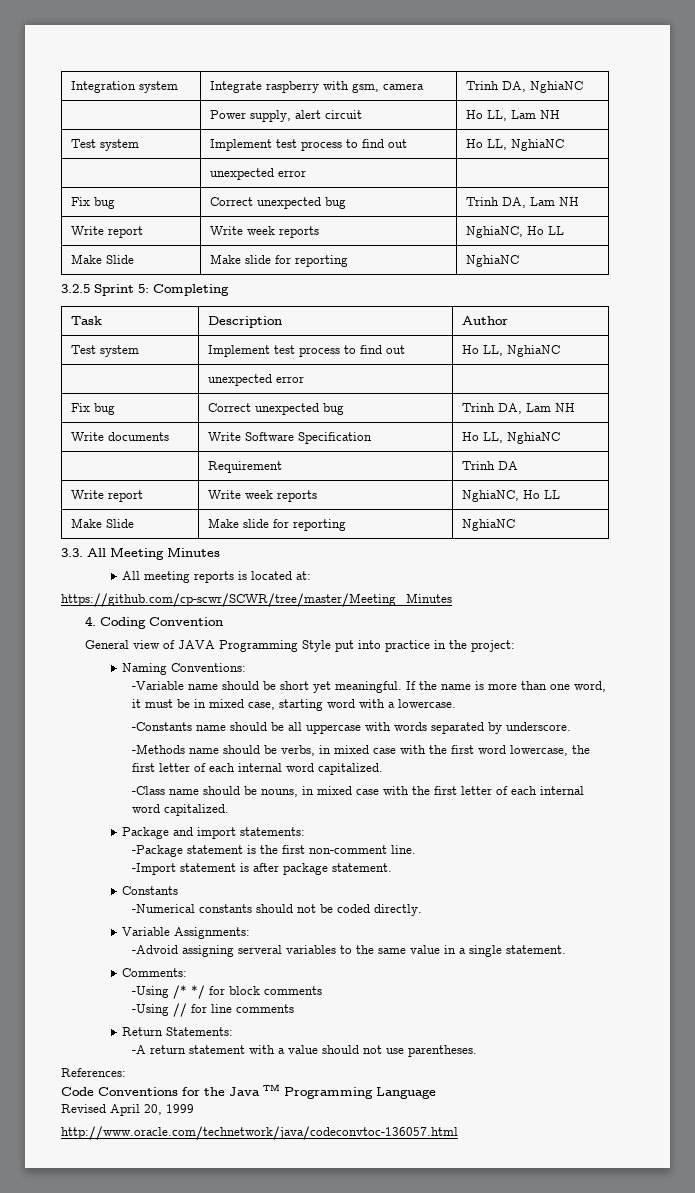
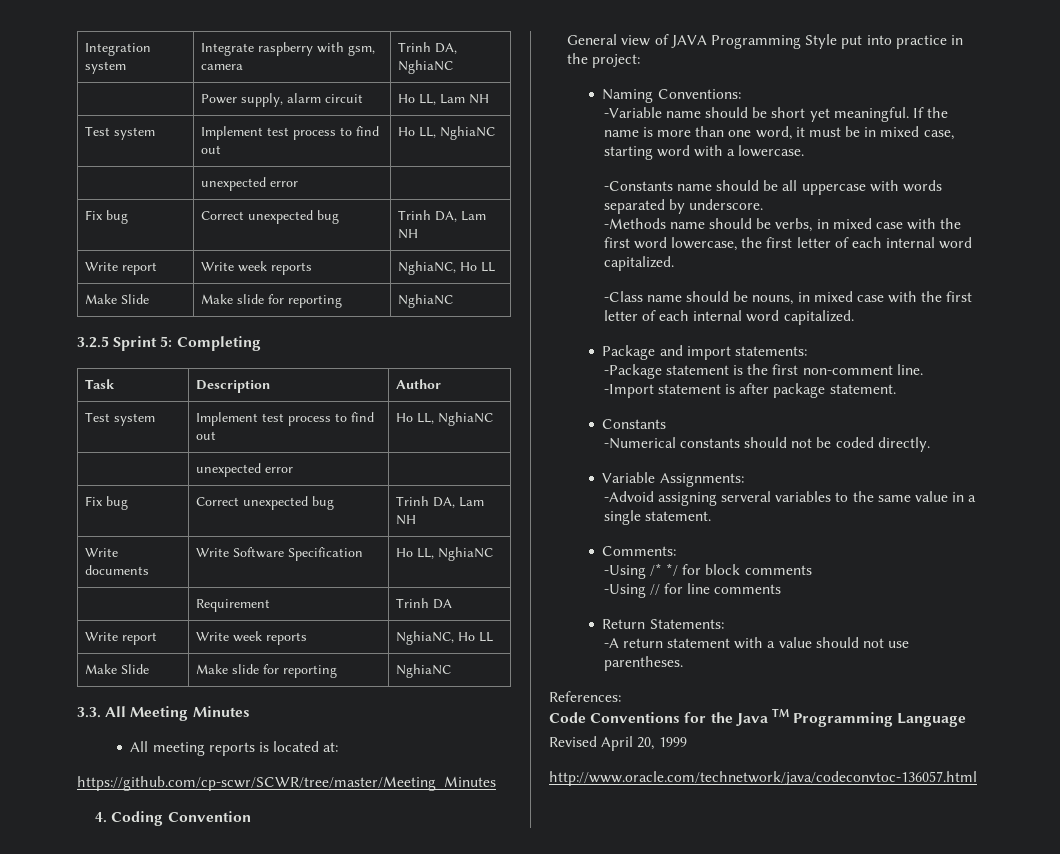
[295,110,322,119] alert -> [286,93,321,103] alarm

